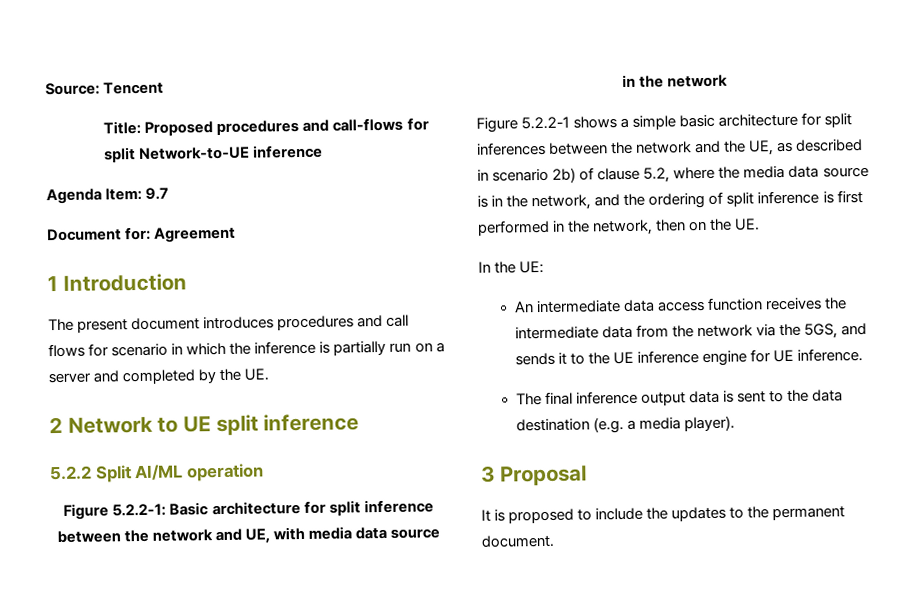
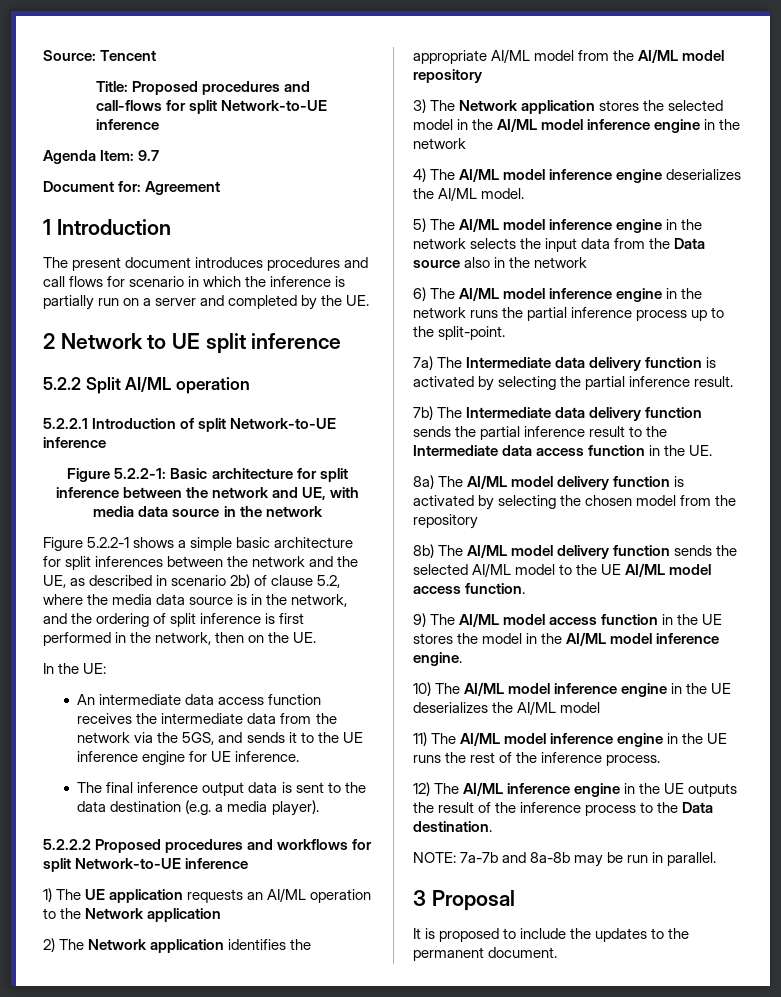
(264, 472) none -> [43,418,337,432] [43,437,106,448] // 5.2.2.1 Introduction of split Network-to-UE inference
(736, 423) none -> [43,839,373,853] [43,858,249,872] [43,888,372,903] [43,908,222,922] [43,938,312,953] [413,49,725,64] [413,69,482,83] [413,99,724,114] [413,118,741,133] [413,138,466,149] [413,168,742,183] [413,187,525,201] [413,218,703,233] [413,238,706,252] [413,257,588,268] [413,287,703,302] [413,307,725,321] [413,326,506,340] [413,356,717,371] [413,376,734,391] [413,406,703,421] [413,426,668,440] [413,445,713,456] [413,475,685,490] [413,495,737,510] [413,514,478,529] [413,544,738,559] [413,563,712,577] [413,583,526,594] [413,613,723,627] [413,632,720,646] [413,652,462,666] [413,682,732,697] [413,701,601,715] [413,732,728,747] [413,752,661,766] [413,782,738,797] [413,802,714,816] [413,821,492,832] [413,852,717,867] // 5.2.2.2 Proposed procedures and workflows for split Network-to-UE inference // 1) The UE application requests an AI/ML operation to the Network application // 2) The Network application identifies the appropriate AI/ML model from the AI/ML model repository // 3) The Network application stores the selected model in the AI/ML model inference engine in the network // 4) The AI/ML model inference engine deserializes the AI/ML model. // 5) The AI/ML model inference engine in the network selects the input data from the Data source also in the network // 6) The AI/ML model inference engine in the network runs the partial inference process up to the split-point. // 7a) The Intermediate data delivery function is activated by selecting the partial inference result. // 7b) The Intermediate data delivery function sends the partial inference result to the Intermediate data access function in the UE. // 8a) The AI/ML model delivery function is activated by selecting the chosen model from the repository // 8b) The AI/ML model delivery function sends the selected AI/ML model to the UE AI/ML model access function. // 9) The AI/ML model access function in the UE stores the model in the AI/ML model inference engine. // 10) The AI/ML model inference engine in the UE deserializes the AI/ML model // 11) The AI/ML model inference engine in the UE runs the rest of the inference process. // 12) The AI/ML inference engine in the UE outputs the result of the inference process to the Data destination. // NOTE: 7a-7b and 8a-8b may be run in parallel.

